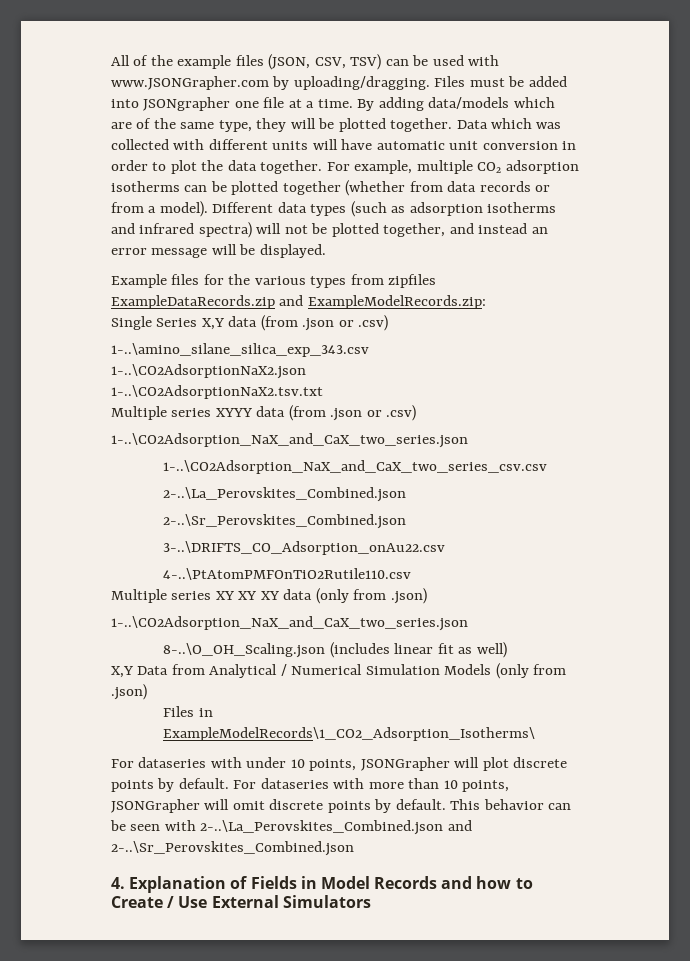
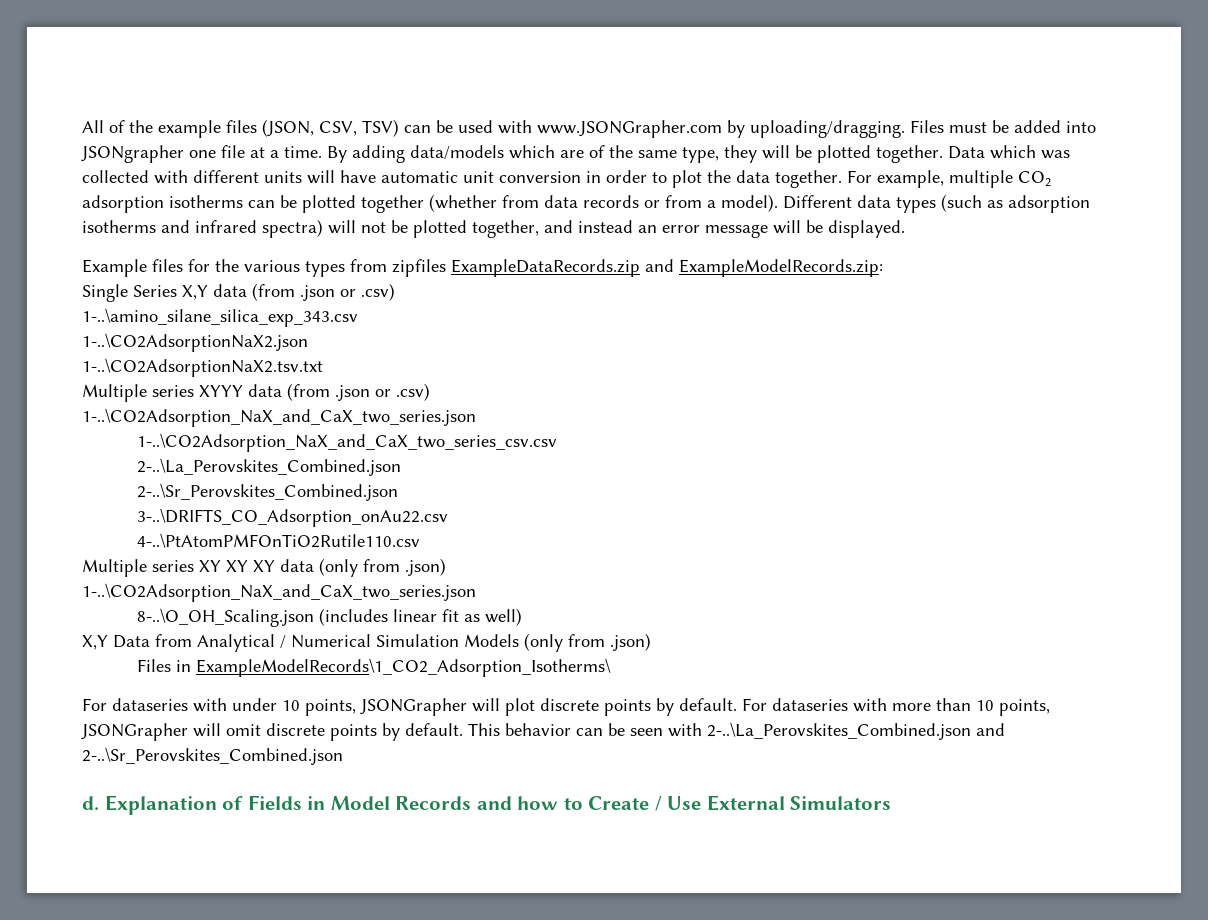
[111,877,125,889] 4. -> [82,796,99,810] d.

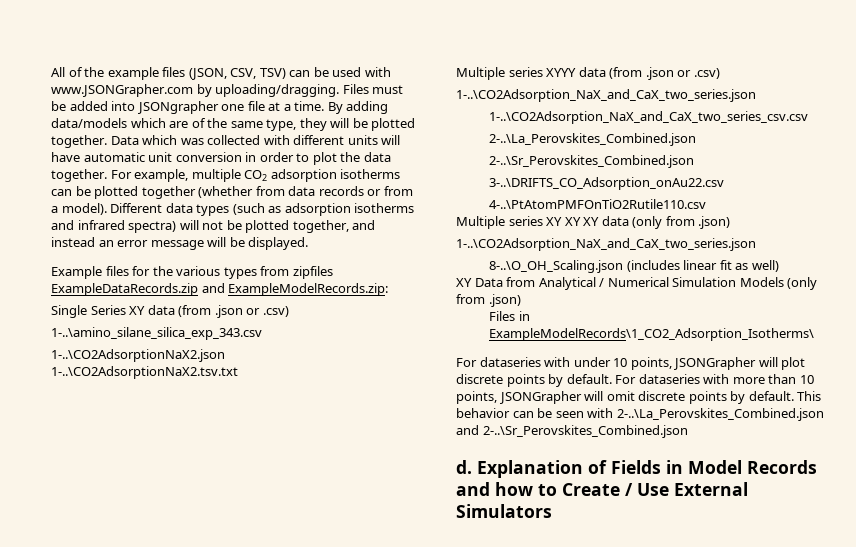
[182,285,208,300] X,Y -> [129,306,146,315] XY
[82,635,108,650] X,Y -> [456,278,472,287] XY

